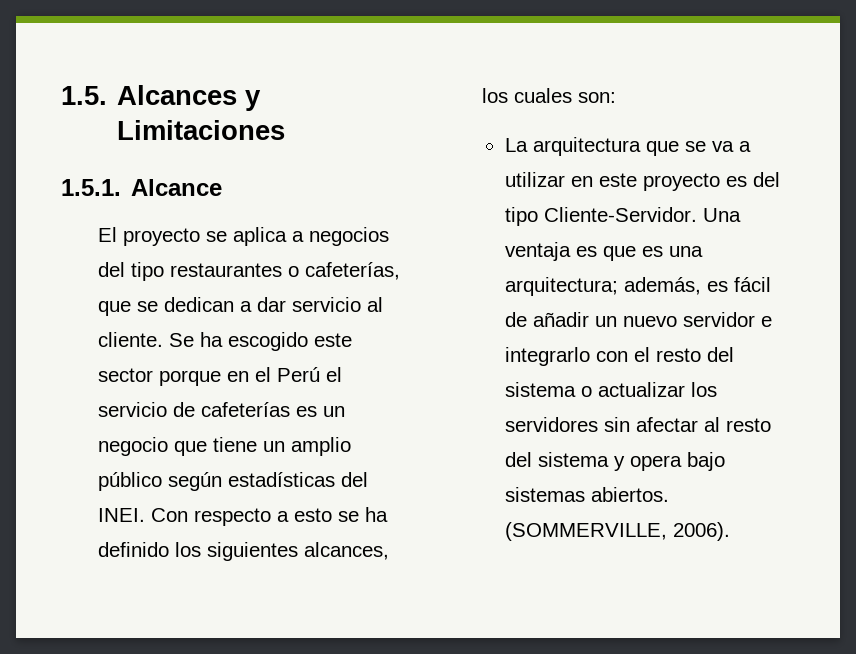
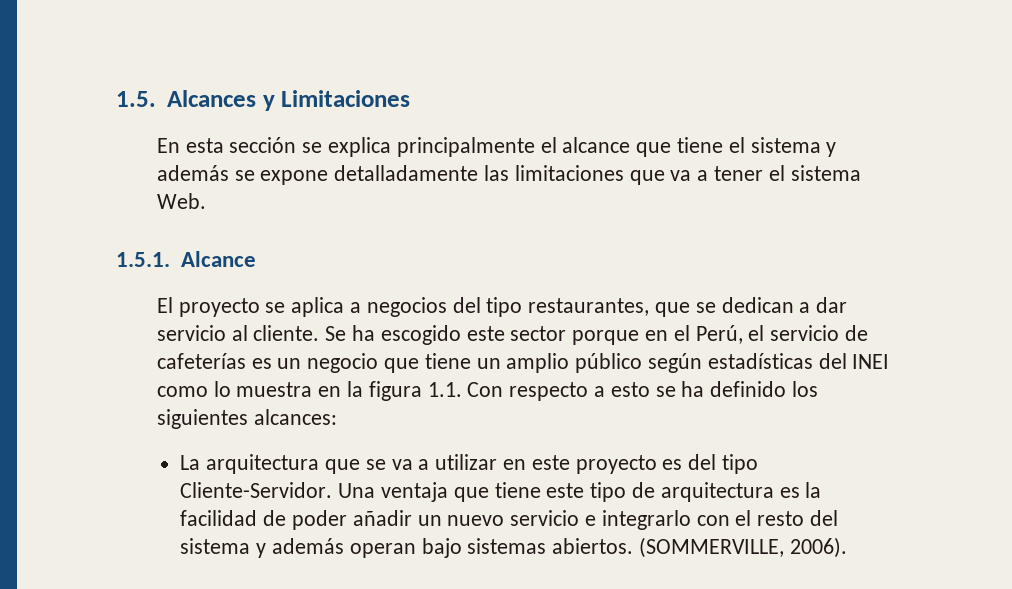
(286, 130) none -> [156,137,837,157] [156,165,861,185] [156,193,206,209] // En esta sección se explica principalmente el alcance que tiene el sistema y además se expone detalladamente las limitaciones que va a tener el sistema Web.
[170,262,401,280] restaurantes o cafeterías, -> [528,298,650,316] restaurantes,
[277,367,321,382] Perú -> [695,325,743,344] Perú,
[98,508,146,522] INEI. -> [852,354,890,369] [156,381,462,401] INEI como lo muestra en la figura 1.1.
[304,542,390,560] [482,88,617,103] alcances, los cuales son: -> [253,409,337,425] alcances:
[575,246,703,261] [504,277,771,296] [504,312,527,327] es que es una arquitectura; además, es fácil de -> [453,482,822,502] [180,510,347,530] que tiene este tipo de arquitectura es la facilidad de poder
[682,312,755,327] servidor -> [510,510,580,526] servicio
[580,382,717,397] [504,417,771,432] [504,452,682,471] o actualizar los servidores sin afectar al resto del sistema y opera -> [256,538,416,558] y además operan

